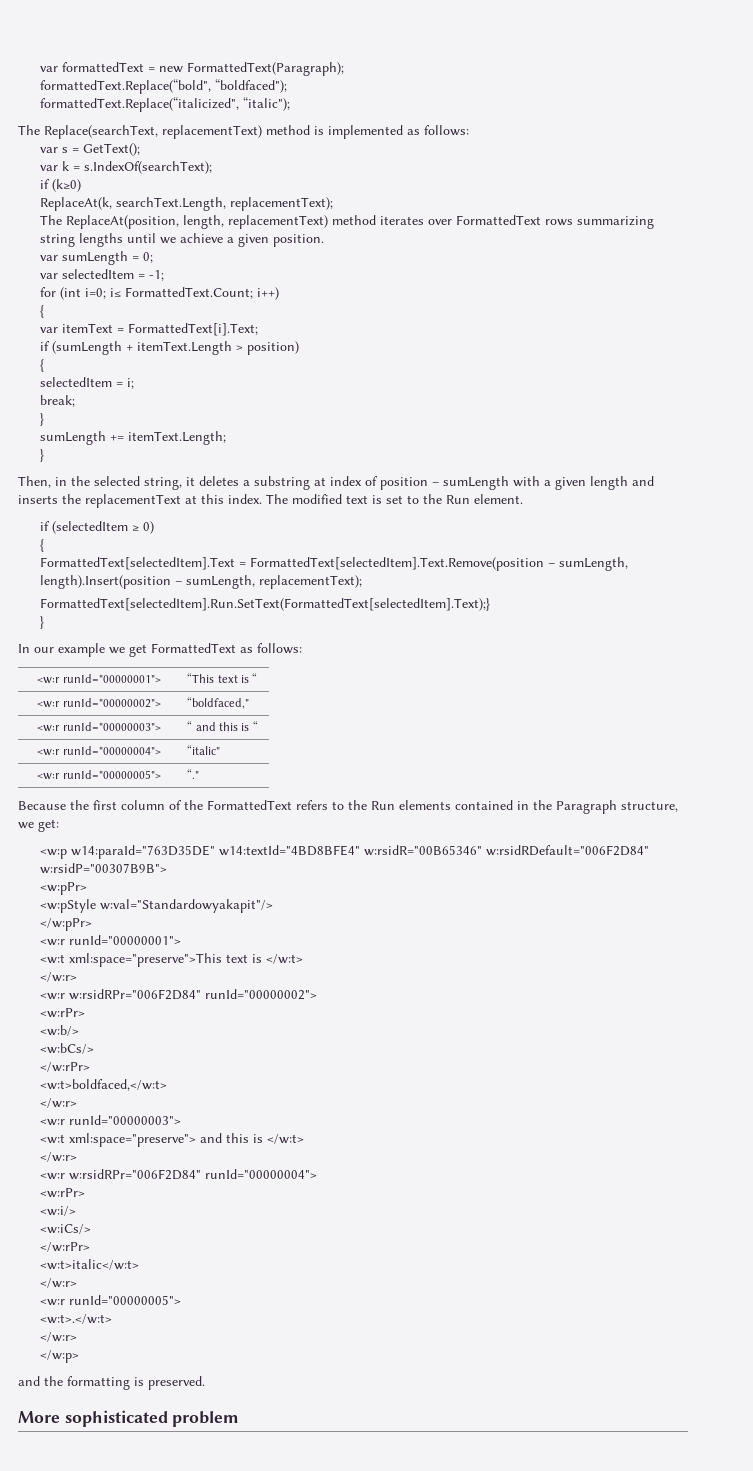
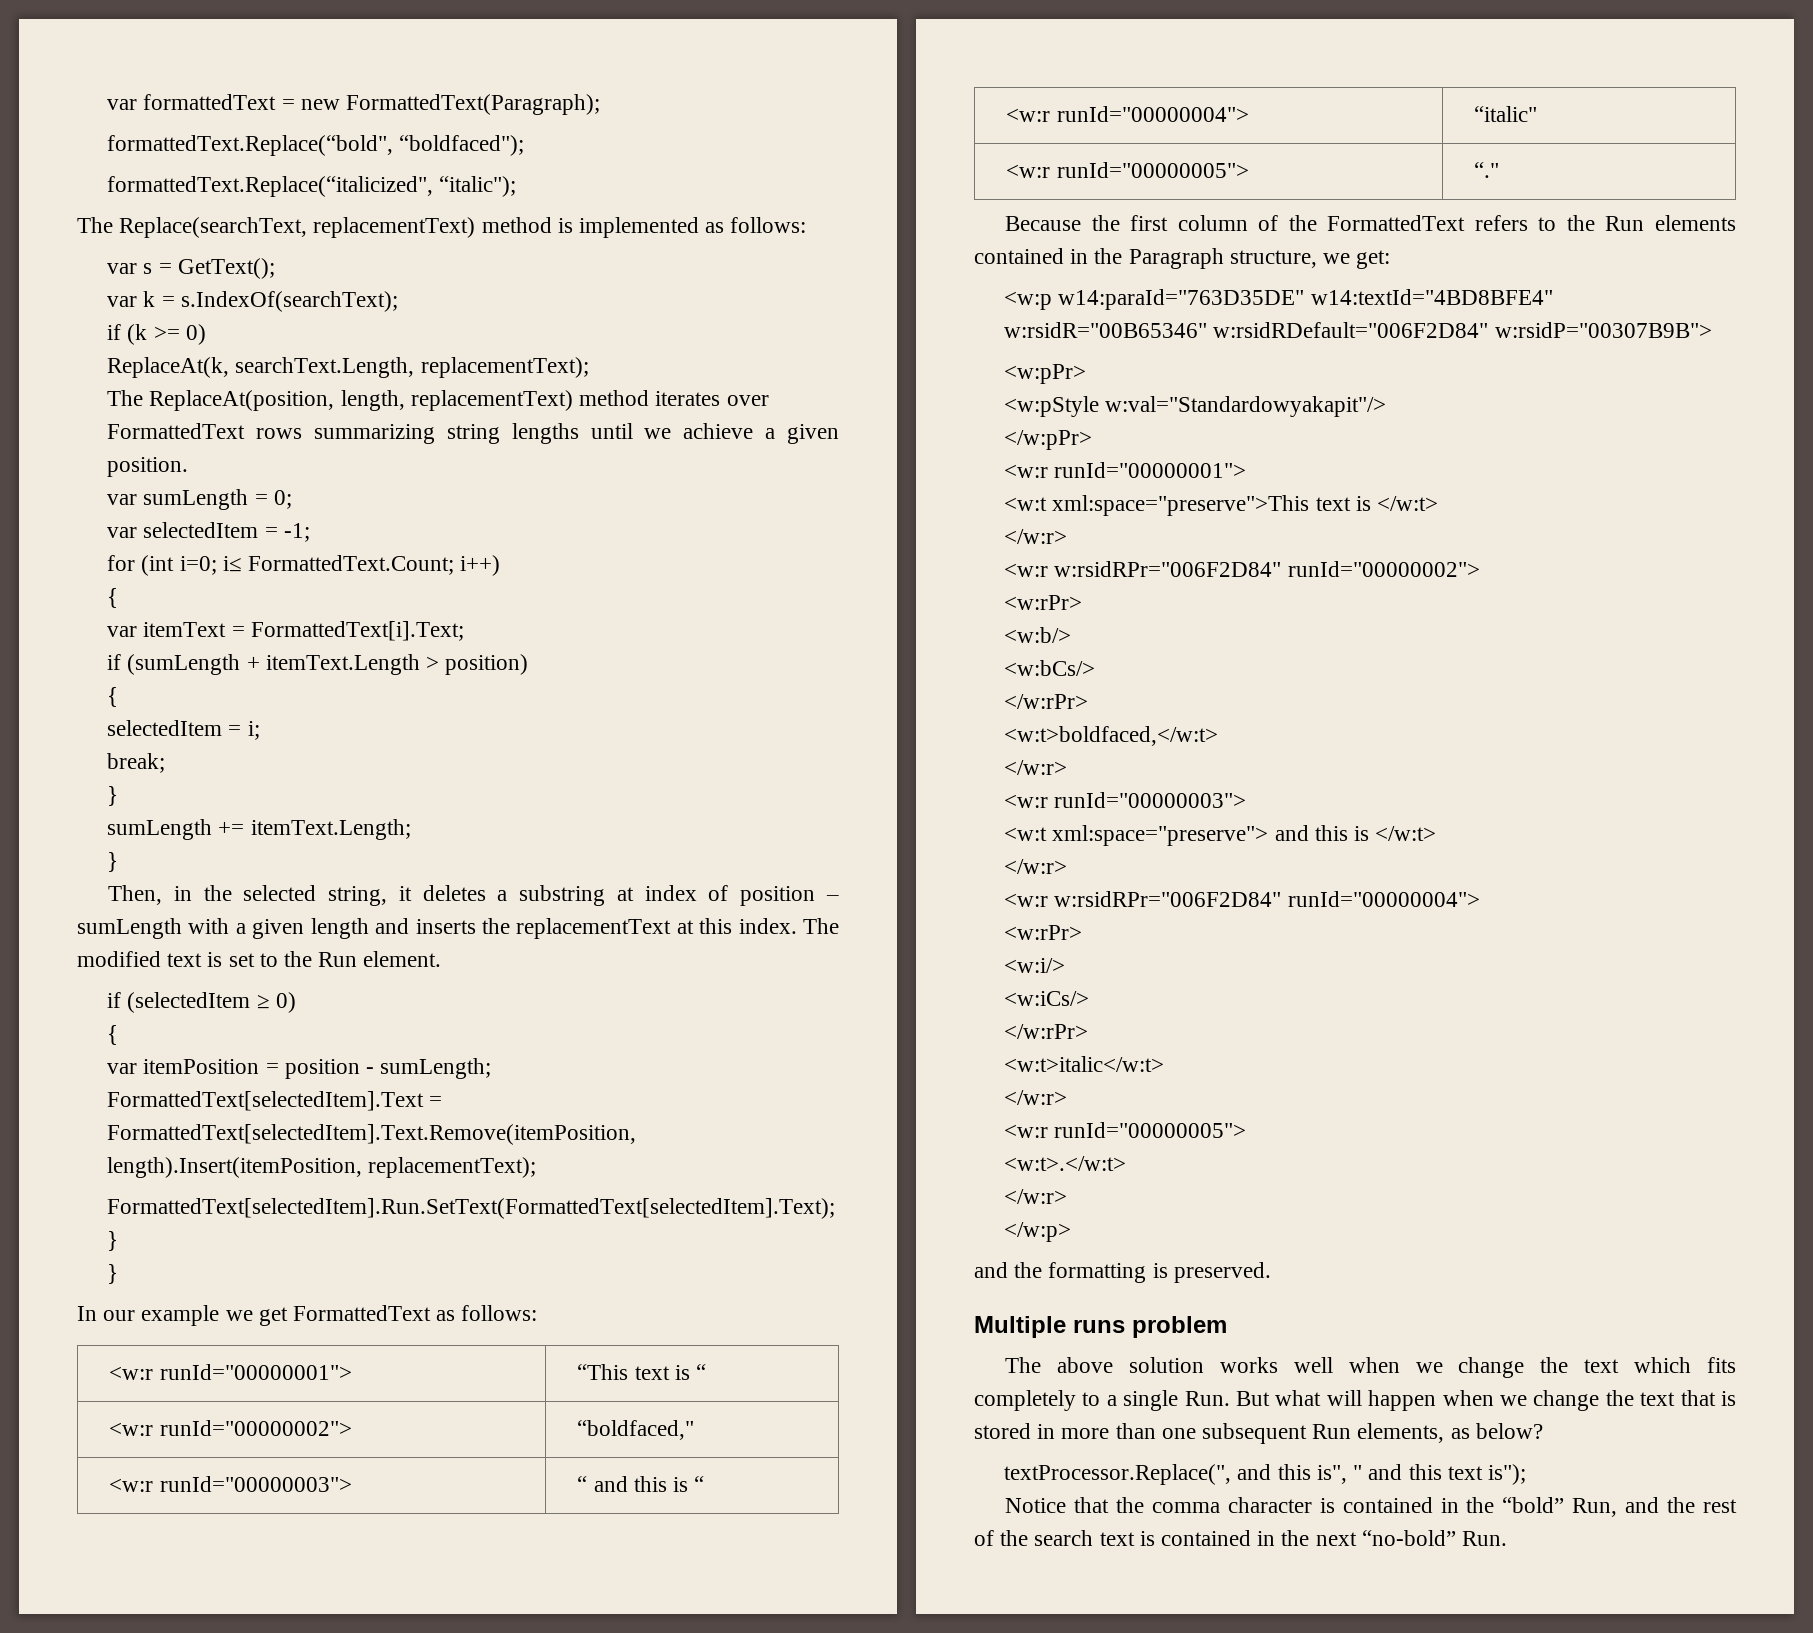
[52,179,82,192] (k≥0) -> [127,324,206,345] (k >= 0)
[40,557,629,571] [40,575,256,589] FormattedText[selectedItem].Text = FormattedText[selectedItem].Text.Remove(position – sumLength, length).Insert(position – sumLength, -> [107,1058,492,1079] [107,1091,443,1111] [107,1124,637,1145] [107,1157,363,1178] var itemPosition = position - sumLength; // FormattedText[selectedItem].Text = FormattedText[selectedItem].Text.Remove(itemPosition, length).Insert(itemPosition,
[18,1410,168,1427] More sophisticated -> [974,1316,1125,1338] Multiple runs
(240, 1419) none -> [1005,1357,1737,1378] [974,1390,1736,1411] [974,1423,1543,1444] [1004,1464,1526,1485] [1005,1497,1737,1517] [974,1530,1508,1546] // The above solution works well when we change the text which fits completely to a single Run. But what will happen when we change the text that is stored in more than one subsequent Run elements, as below? // textProcessor.Replace(", and this is", " and this text is"); // Notice that the comma character is contained in the “bold” Run, and the rest of the search text is contained in the next “no-bold” Run.

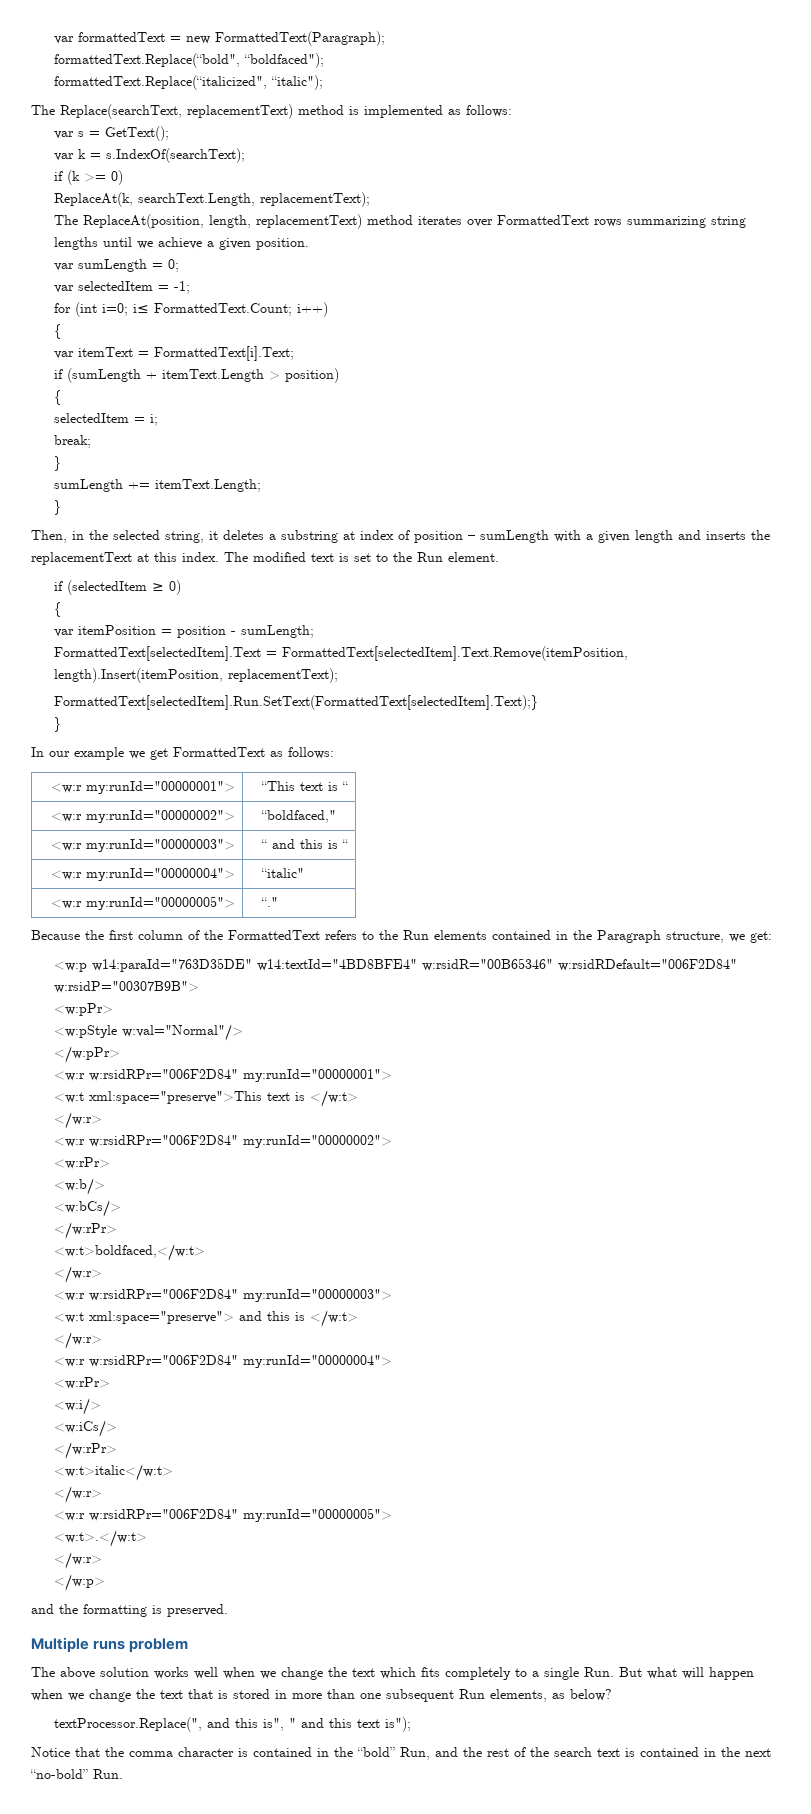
[159,1364,352,1380] runId="00000001"> -> [86,781,236,794] my:runId="00000001">
[159,1420,352,1436] runId="00000002"> -> [86,810,236,823] my:runId="00000002">
[159,1476,352,1492] runId="00000003"> -> [86,839,236,852] my:runId="00000003">
[1056,106,1249,122] runId="00000004"> -> [86,868,236,881] my:runId="00000004">
[1056,162,1249,178] runId="00000005"> -> [86,896,236,910] my:runId="00000005">
[1105,396,1387,417] w:val="Standardowyakapit"/> -> [121,1024,243,1041] w:val="Normal"/>
[1054,462,1247,478] runId="00000001"> -> [88,1069,392,1082] w:rsidRPr="006F2D84" my:runId="00000001">
[1287,561,1480,577] runId="00000002"> -> [242,1135,392,1148] my:runId="00000002">
[1054,792,1247,808] runId="00000003"> -> [88,1289,392,1302] w:rsidRPr="006F2D84" my:runId="00000003">
[1287,891,1480,907] runId="00000004"> -> [242,1355,392,1368] my:runId="00000004">
[1054,1122,1247,1138] runId="00000005"> -> [88,1508,392,1522] w:rsidRPr="006F2D84" my:runId="00000005">

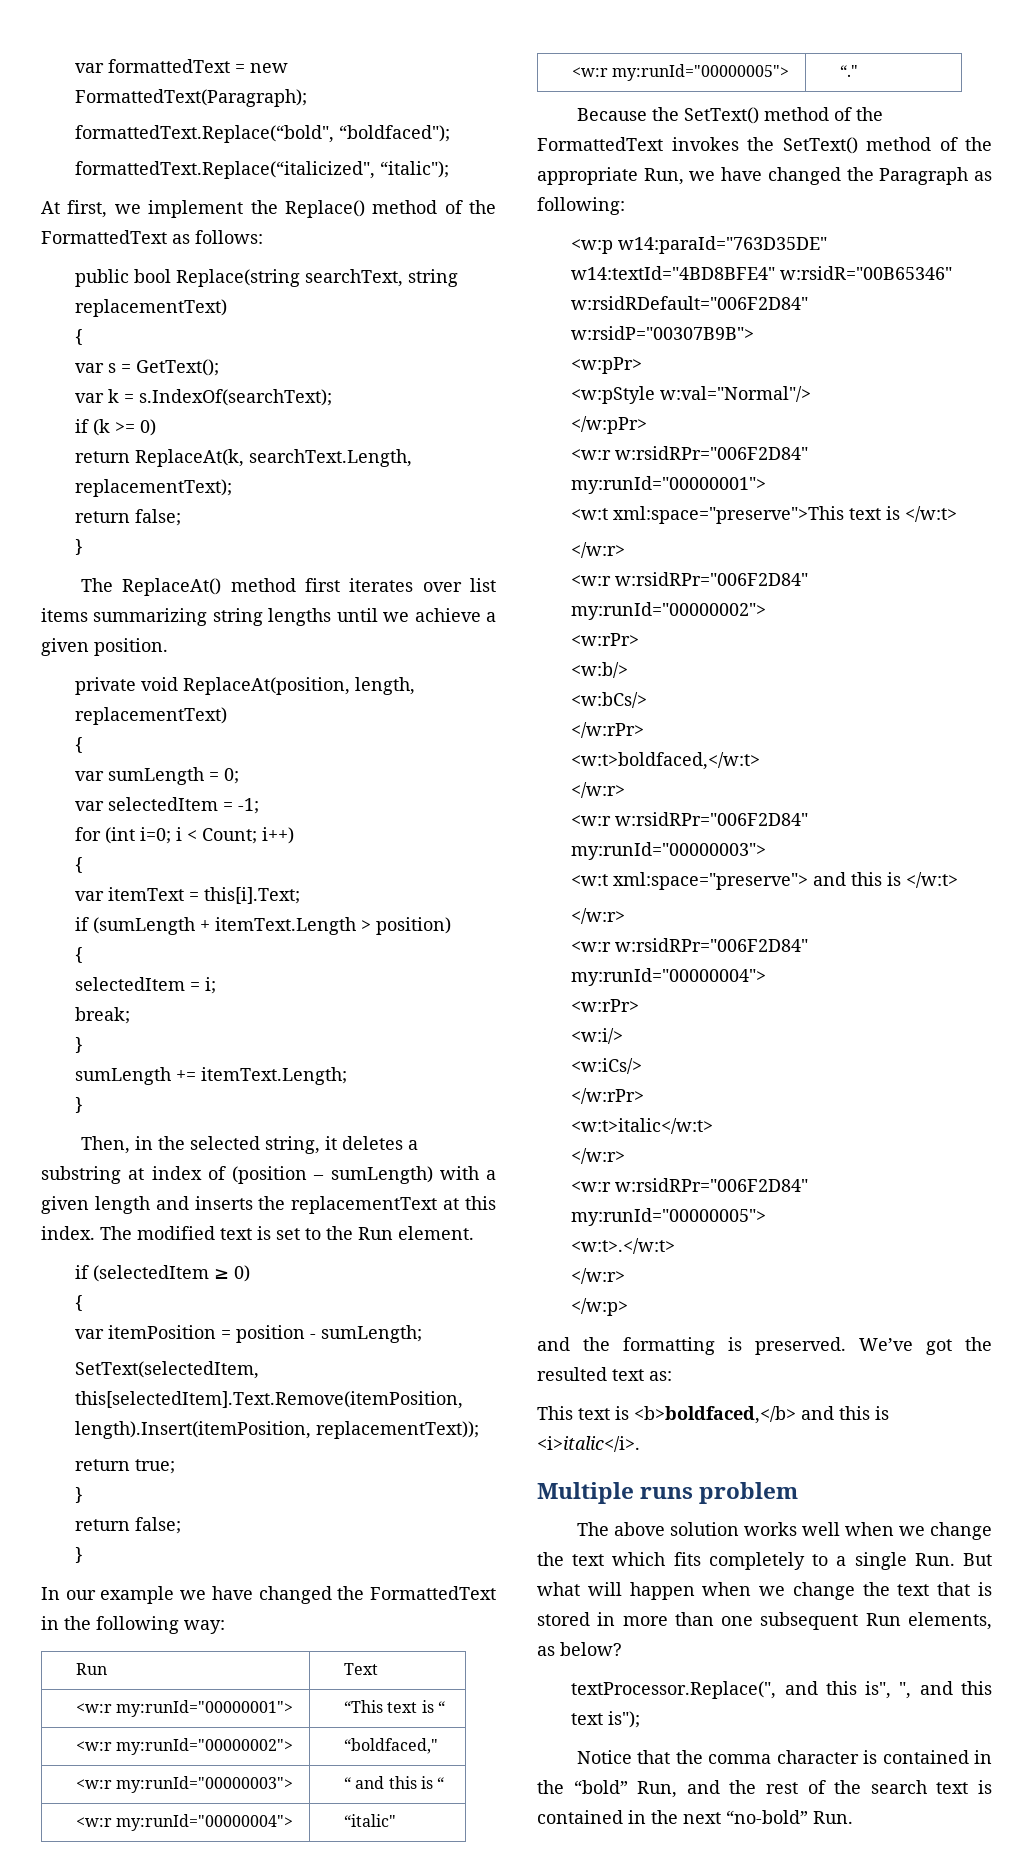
[31,104,512,119] The Replace(searchText, replacementText) method is implemented as follows: -> [41,200,496,218] [41,230,263,244] [75,269,459,287] [75,299,228,317] [75,329,84,345] At first, we implement the Replace() method of the FormattedText as follows: // public bool Replace(string searchText, string replacementText) // {
(123, 177) none -> [75,451,131,463] return
[53,214,622,229] The ReplaceAt(position, length, replacementText) method iterates over FormattedText rows -> [75,509,182,526] [75,539,84,555] [80,578,496,596] [41,608,88,622] return false; // } // The ReplaceAt() method first iterates over list items
(309, 244) none -> [75,677,416,695] [75,707,228,725] [75,737,84,753] // private void ReplaceAt(position, length, replacementText) // {
[132,303,292,316] i≤ FormattedText.Count; -> [176,827,258,844] i < Count;
[153,346,294,361] FormattedText[i].Text; -> [204,887,301,904] this[i].Text;
[414,530,549,543] position – sumLength -> [232,1166,433,1184] (position – sumLength)
[53,646,628,661] [53,668,338,683] [53,695,538,710] FormattedText[selectedItem].Text = FormattedText[selectedItem].Text.Remove(itemPosition, length).Insert(itemPosition, replacementText); // FormattedText[selectedItem].Run.SetText(FormattedText[selectedItem].Text);} -> [75,1361,260,1379] [75,1391,464,1409] [75,1421,480,1439] [75,1459,176,1474] [75,1487,84,1503] [75,1517,182,1534] SetText(selectedItem, this[selectedItem].Text.Remove(itemPosition, length).Insert(itemPosition, replacementText)); // return true; // } // return false;
[150,747,334,760] get FormattedText as follows: -> [211,1586,497,1604] [41,1616,225,1634] [75,1663,107,1675] [343,1663,378,1675] have changed the FormattedText in the following way: // Run | Text
[109,930,772,943] first column of the FormattedText refers to the Run elements contained in the Paragraph structure, we get: -> [683,107,883,124] [537,137,992,154] [537,167,992,185] [537,197,625,215] SetText() method of the FormattedText invokes the SetText() method of the appropriate Run, we have changed the Paragraph as following:
(228, 1610) none -> [859,1337,992,1355] [537,1367,672,1381] [537,1406,889,1424] [537,1436,640,1452] We’ve got the resulted text as: // This text is <b>boldfaced,</b> and this is <i>italic</i>.
[288,1718,296,1728] " -> [899,1682,912,1699] ",

